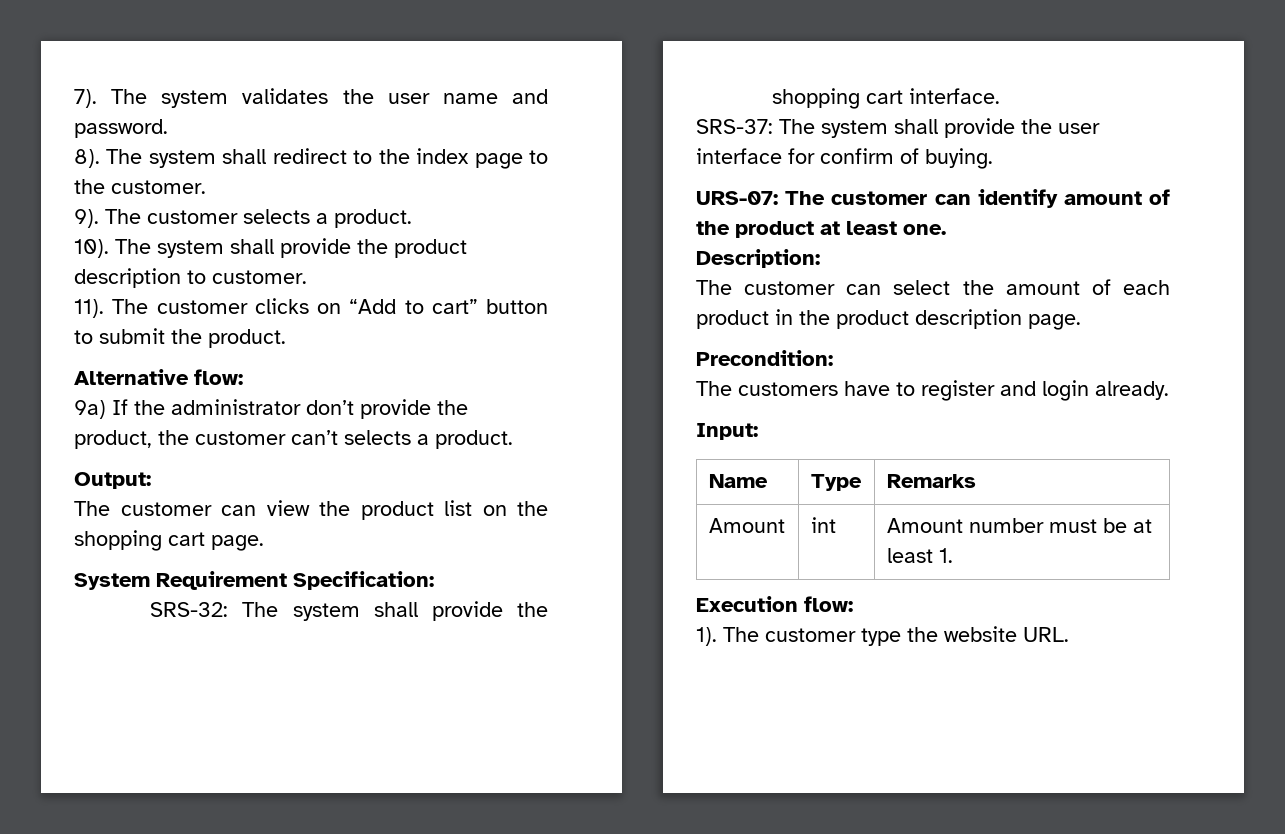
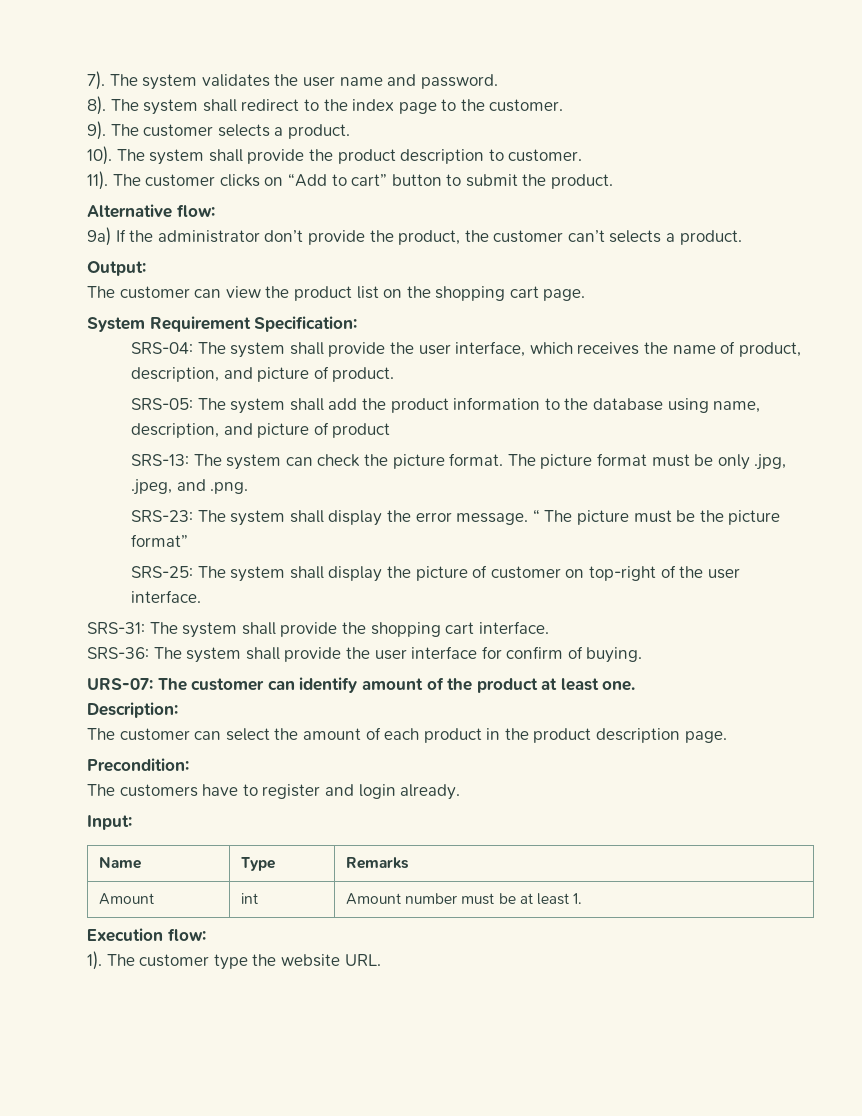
[150,602,229,617] SRS-32: -> [131,341,801,358] [131,366,395,382] [131,397,761,414] [131,422,391,438] [131,453,787,470] [131,479,249,495] [131,509,781,526] [131,534,189,547] [131,565,740,582] [131,590,202,603] [87,622,145,634] SRS-04: The system shall provide the user interface, which receives the name of product, description, and picture of product. // SRS-05: The system shall add the product information to the database using name, description, and picture of product // SRS-13: The system can check the picture format. The picture format must be only .jpg, .jpeg, and .png. // SRS-23: The system shall display the error message. “ The picture must be the picture format” // SRS-25: The system shall display the picture of customer on top-right of the user interface. // SRS-31:
[696,119,773,134] SRS-37: -> [87,647,149,659] SRS-36:

